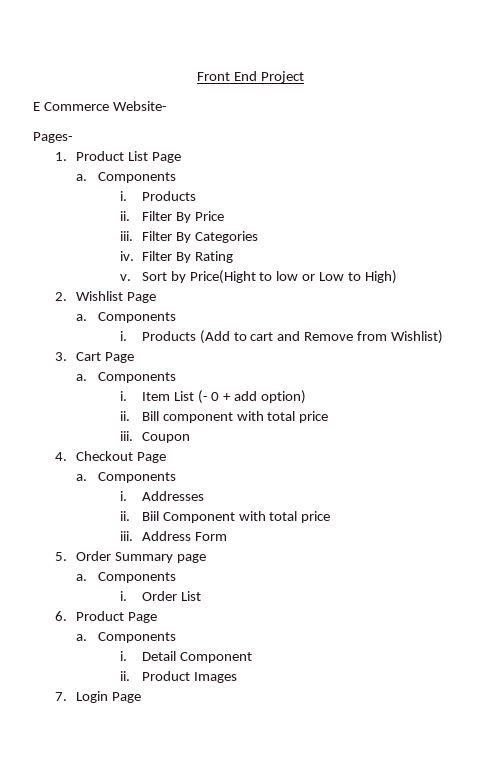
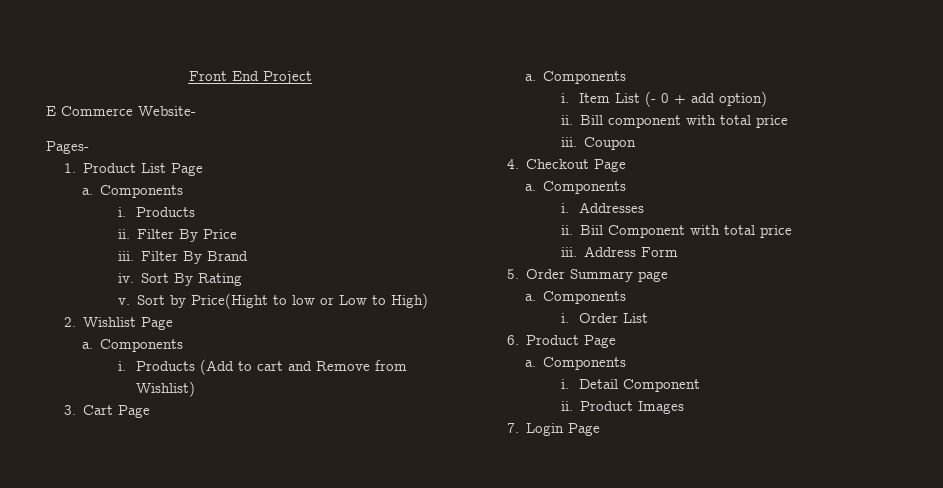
[194,231,258,243] Categories -> [207,251,249,261] Brand
[141,251,172,261] Filter -> [141,273,170,283] Sort

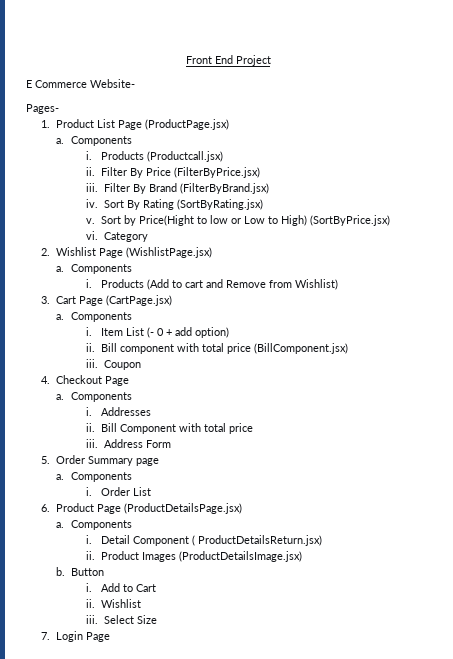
[81,185,184,198] [117,207,195,217] // a. Components // i. Products -> [145,119,230,130] [56,136,133,146] [86,151,224,162] (ProductPage.jsx) // a. Components // i. Products (Productcall.jsx)
(238, 234) none -> [174,167,261,178] (FilterByPrice.jsx)
(249, 256) none -> [179,183,269,194] (FilterByBrand.jsx)
(243, 279) none -> [176,199,263,210] (SortByRating.jsx)
(429, 301) none -> [310,215,391,226] [86,231,148,242] (SortByPrice.jsx) // vi. Category
(174, 323) none -> [126,247,213,258] (WishlistPage.jsx)
(151, 411) none -> [106,295,173,306] (CartPage.jsx)
(789, 121) none -> [254,343,349,354] (BillComponent.jsx)
[580,225,604,235] Biil -> [101,423,118,432] Bill
(617, 341) none -> [124,503,243,514] (ProductDetailsPage.jsx)
(700, 385) none -> [192,535,323,546] ( ProductDetailsReturn.jsx)
(685, 407) none -> [179,551,303,562] [56,567,105,576] [86,583,157,592] [86,599,142,608] [86,615,157,624] (ProductDetailsImage.jsx) // b. Button // i. Add to Cart // ii. Wishlist // iii. Select Size

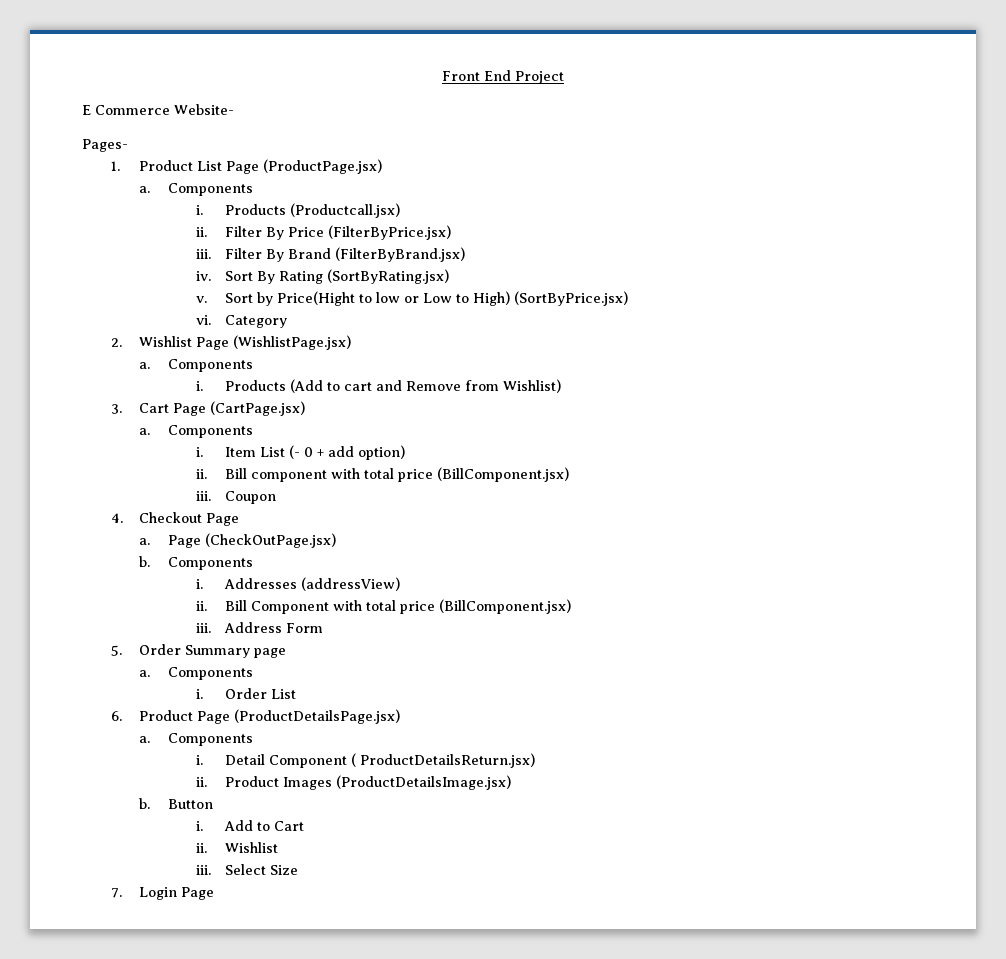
(65, 397) none -> [167,533,336,548] [139,556,151,567] Page (CheckOutPage.jsx) // b.
(152, 411) none -> [301,577,401,591] (addressView)
(254, 428) none -> [439,599,572,614] (BillComponent.jsx)

